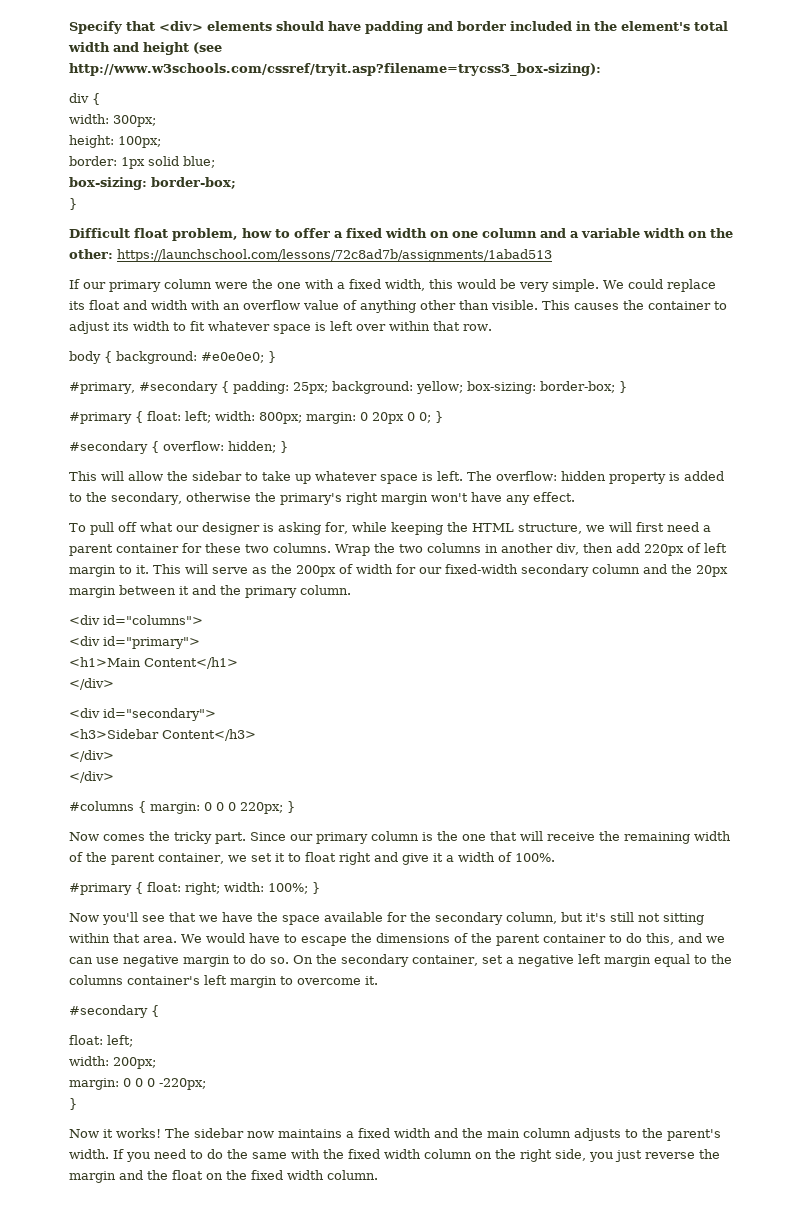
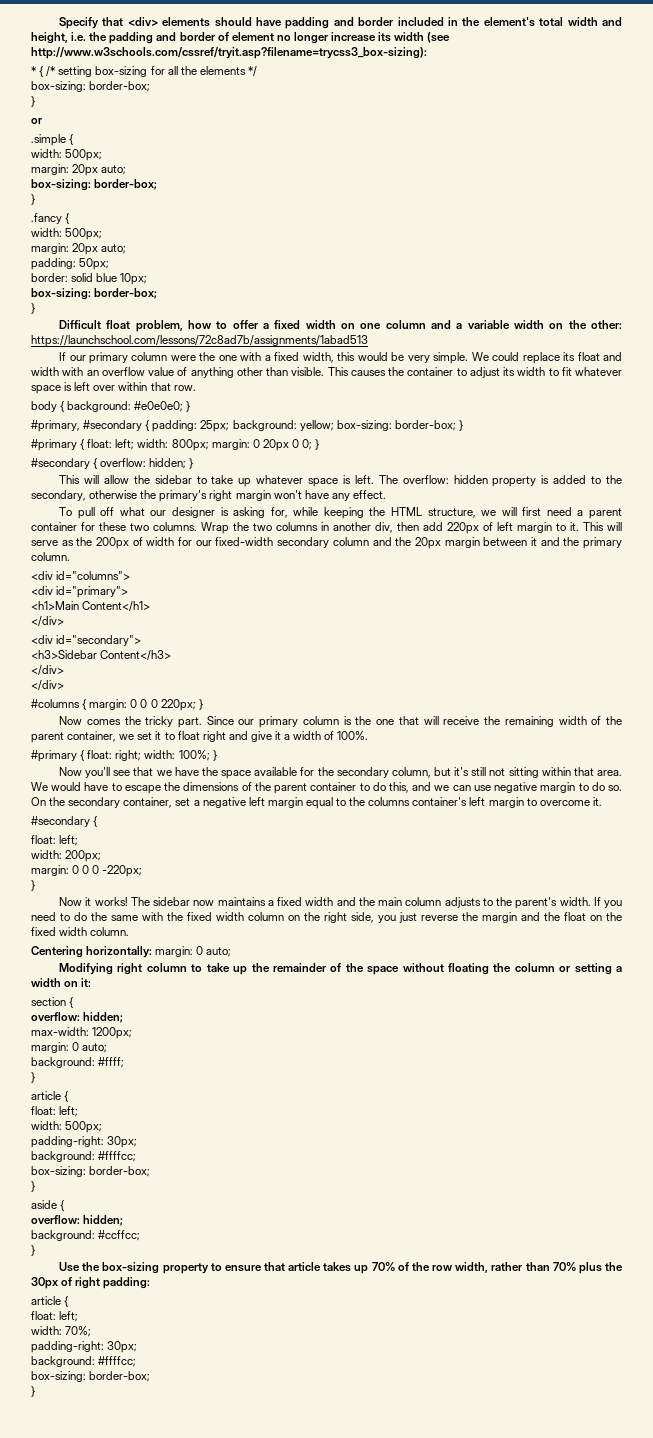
[143,42,222,55] [69,63,601,76] [69,93,100,105] [69,114,156,127] [69,135,161,148] [69,156,215,169] height (see http://www.w3schools.com/cssref/tryit.asp?filename=trycss3_box-sizing): // div { // width: 300px; // height: 100px; // border: 1px solid blue; -> [31,32,451,44] [31,47,427,59] [31,66,257,77] [31,81,151,92] [31,96,35,107] [31,118,42,124] [31,134,74,146] [31,149,103,161] [31,164,127,176] [31,179,158,191] [31,194,35,205] [31,213,70,224] [31,228,103,240] [31,243,127,255] [31,258,110,270] [31,273,148,285] height, i.e. the padding and border of element no longer increase its width (see http://www.w3schools.com/cssref/tryit.asp?filename=trycss3_box-sizing): // * { /* setting box-sizing for all the elements */ // box-sizing: border-box; // } // or // .simple { // width: 500px; // margin: 20px auto; // box-sizing: border-box; // } // .fancy { // width: 500px; // margin: 20px auto; // padding: 50px; // border: solid blue 10px;
(378, 1175) none -> [31,946,232,958] [59,963,622,975] [31,978,92,987] [31,997,74,1008] [31,1012,124,1023] [31,1027,133,1039] [31,1042,108,1053] [31,1057,125,1068] [31,1072,35,1083] [31,1091,69,1102] [31,1106,79,1117] [31,1121,103,1133] [31,1136,138,1148] [31,1151,137,1162] [31,1166,151,1177] [31,1181,35,1192] [31,1200,65,1211] [31,1215,124,1226] [31,1230,141,1241] [31,1245,35,1256] [59,1262,624,1274] [31,1277,151,1289] [31,1296,69,1307] [31,1311,79,1322] [31,1326,92,1337] [31,1341,138,1353] [31,1356,137,1367] [31,1371,151,1382] [31,1386,35,1397] // Centering horizontally: margin: 0 auto; // Modifying right column to take up the remainder of the space without floating the column or setting a width on it: // section { // overflow: hidden; // max-width: 1200px; // margin: 0 auto; // background: #ffff; // } // article { // float: left; // width: 500px; // padding-right: 30px; // background: #ffffcc; // box-sizing: border-box; // } // aside { // overflow: hidden; // background: #ccffcc; // } // Use the box-sizing property to ensure that article takes up 70% of the row width, rather than 70% plus the 30px of right padding: // article { // float: left; // width: 70%; // padding-right: 30px; // background: #ffffcc; // box-sizing: border-box; // }

